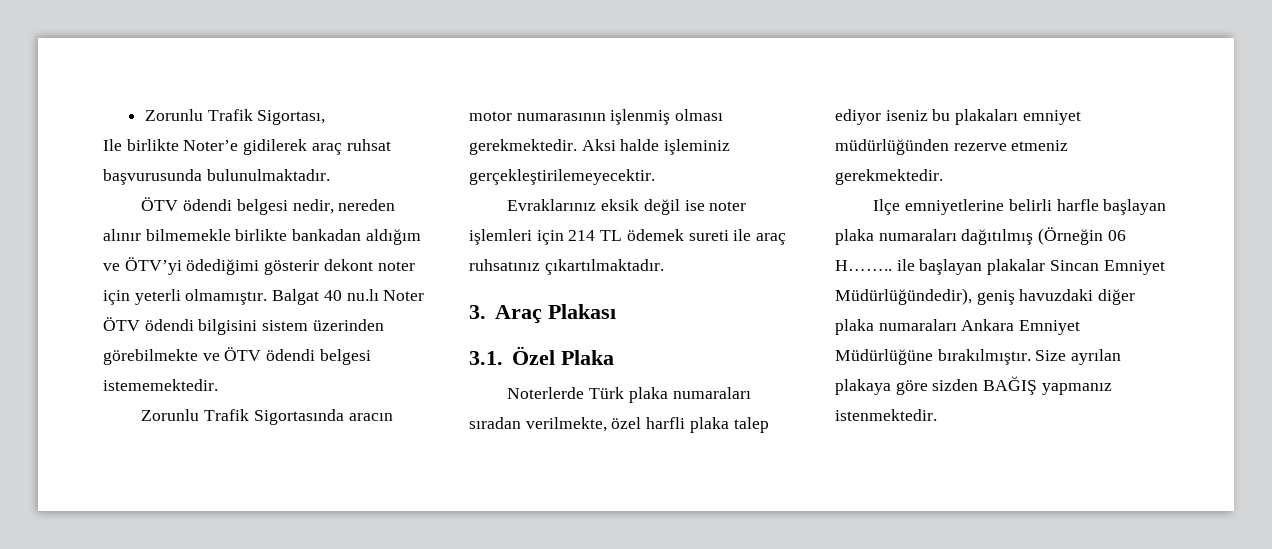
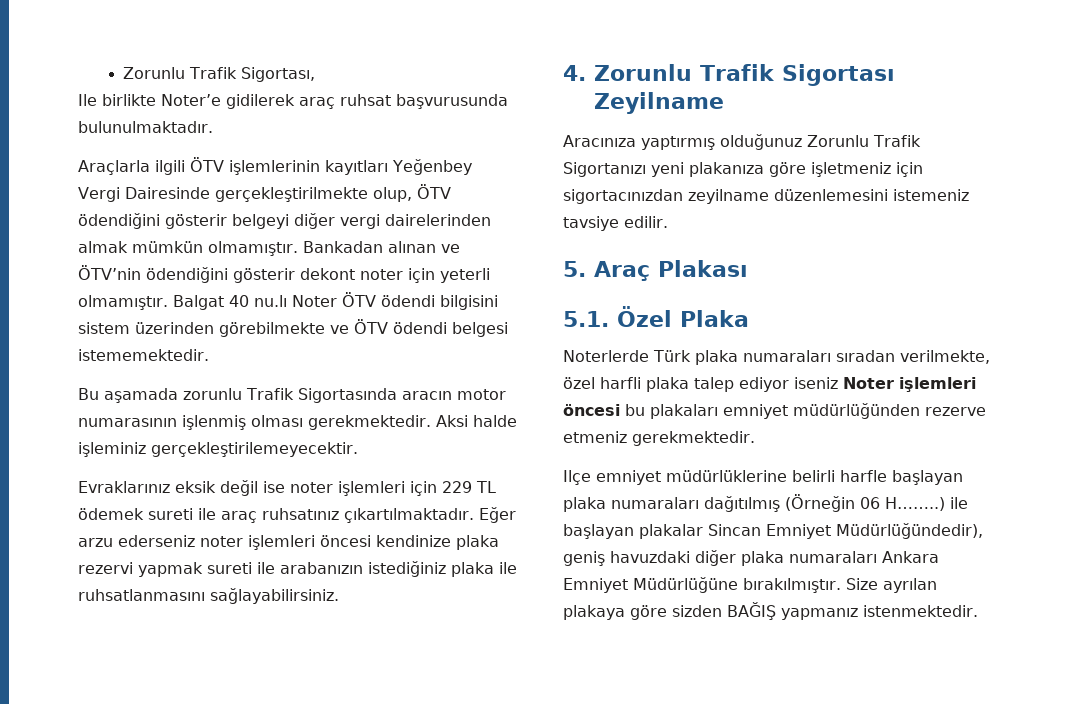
[141,197,396,215] [103,229,421,245] [103,257,260,275] ÖTV ödendi belgesi nedir, nereden alınır bilmemekle birlikte bankadan aldığım ve ÖTV’yi ödediğimi -> [78,157,472,175] [78,184,451,202] [78,213,491,229] [78,241,460,256] [78,265,228,283] Araçlarla ilgili ÖTV işlemlerinin kayıtları Yeğenbey Vergi Dairesinde gerçekleştirilmekte olup, ÖTV ödendiğini gösterir belgeyi diğer vergi dairelerinden almak mümkün olmamıştır. Bankadan alınan ve ÖTV’nin ödendiğini
[141,409,200,421] Zorunlu -> [78,388,242,403] Bu aşamada zorunlu
[568,230,596,241] 214 -> [442,481,472,493] 229
[469,305,486,319] // 3. -> [478,507,516,523] [78,535,499,550] [78,561,517,577] [78,588,339,604] [563,64,895,86] [594,92,724,114] [563,134,921,150] [563,162,923,177] [563,189,969,204] [563,216,668,231] [563,261,586,277] Eğer arzu ederseniz noter işlemleri öncesi kendinize plaka rezervi yapmak sureti ile arabanızın istediğiniz plaka ile ruhsatlanmasını sağlayabilirsiniz. // 4. Zorunlu Trafik Sigortası Zeyilname // Aracınıza yaptırmış olduğunuz Zorunlu Trafik Sigortanızı yeni plakanıza göre işletmeniz için sigortacınızdan zeyilname düzenlemesini istemeniz tavsiye edilir. // 5.
[469,351,503,365] 3.1. -> [563,311,609,327] 5.1.
(928, 115) none -> [843,377,976,392] [563,404,620,416] Noter işlemleri öncesi
[905,199,1005,215] emniyetlerine -> [596,470,787,485] emniyet müdürlüklerine
[835,260,892,271] H…….. -> [885,497,945,511] H……..)

